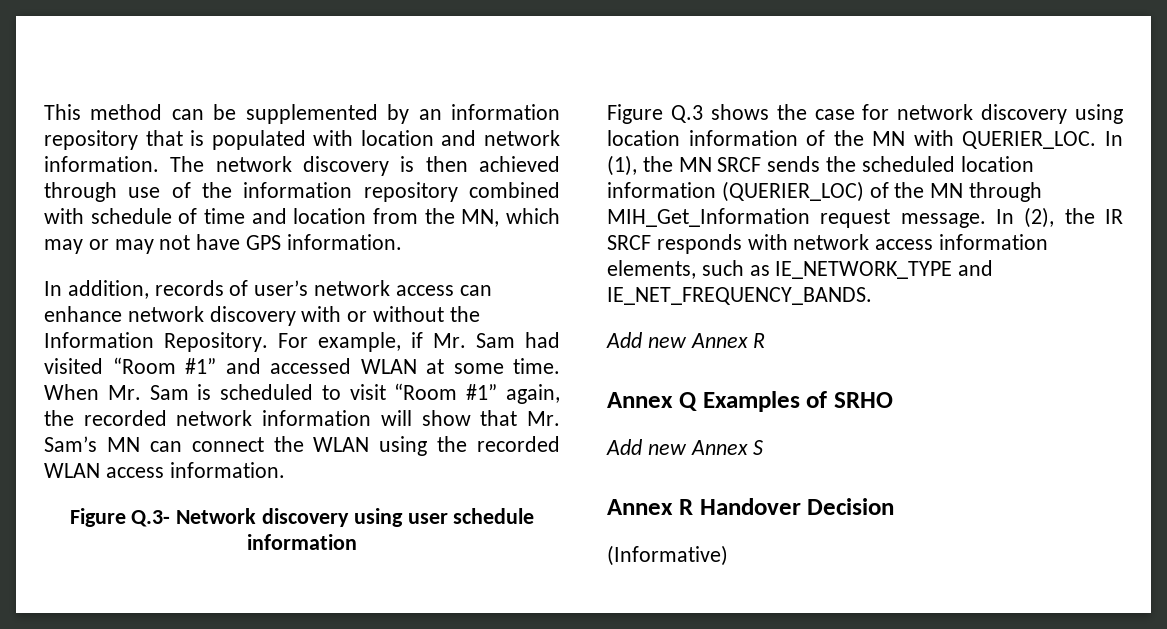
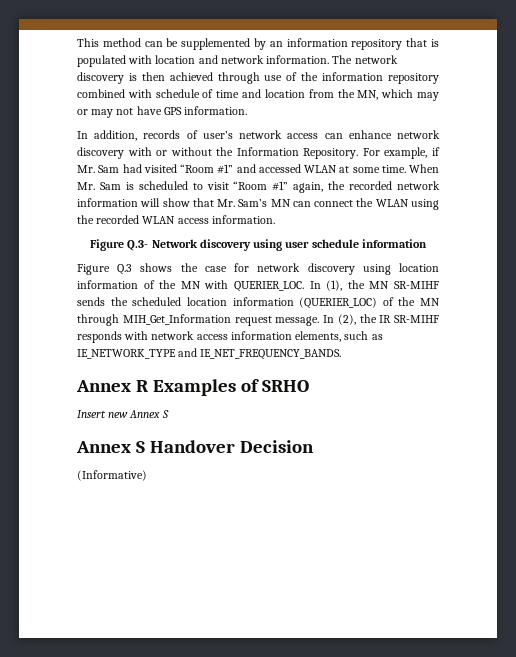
[717,157,762,172] SRCF -> [394,281,439,289] SR-MIHF
[607,235,651,250] SRCF -> [394,315,439,323] SR-MIHF
[606,332,766,348] [607,392,697,411] // Add new Annex R // Annex Q -> [76,380,148,392] // Annex R
[606,439,642,455] Add -> [77,410,106,418] Insert
[678,499,693,515] R -> [135,441,145,453] S

